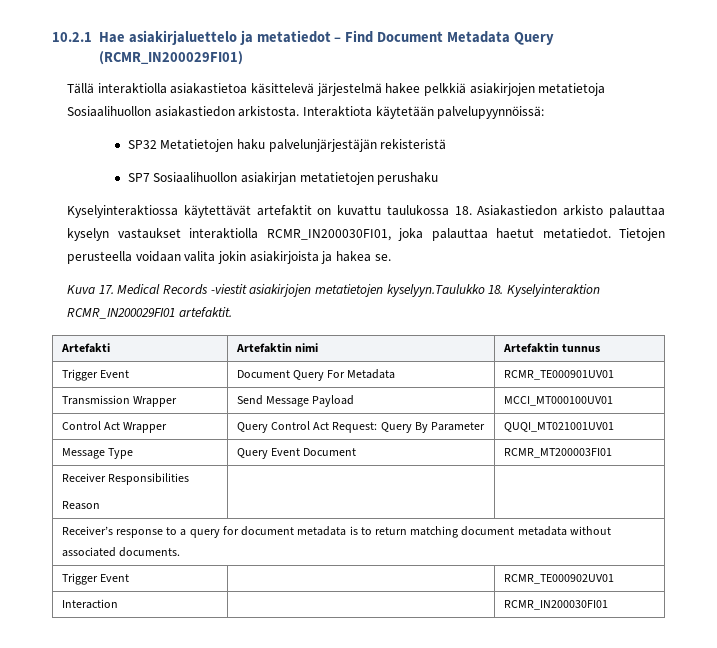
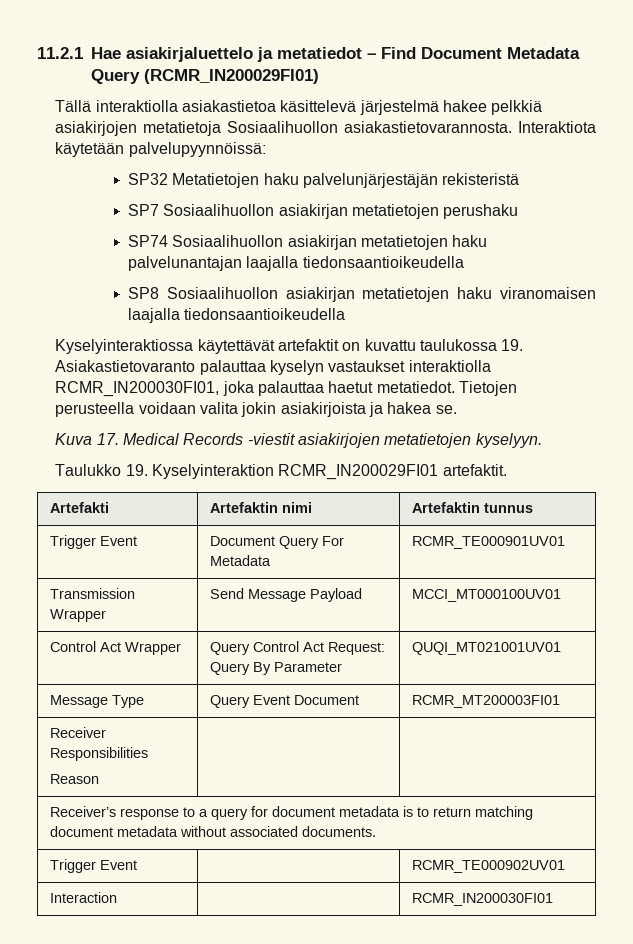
[52,32,92,42] 10.2.1 -> [37,47,83,59] 11.2.1
[154,106,300,117] asiakastiedon arkistosta. -> [344,121,513,133] asiakastietovarannosta.
(439, 178) none -> [127,235,488,250] [127,256,464,271] [127,287,596,302] [127,308,346,323] // SP74 Sosiaalihuollon asiakirjan metatietojen haku palvelunantajan laajalla tiedonsaantioikeudella // SP8 Sosiaalihuollon asiakirjan metatietojen haku viranomaisen laajalla tiedonsaantioikeudella
[454,205,604,216] 18. Asiakastiedon arkisto -> [501,339,524,351] [55,360,196,372] 19. Asiakastietovaranto
[386,284,504,297] kyselyyn.Taulukko 18. -> [475,433,542,448] [55,464,148,476] kyselyyn. // Taulukko 19.

